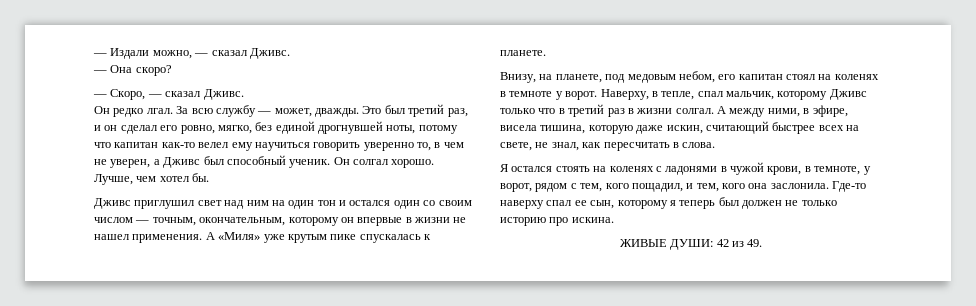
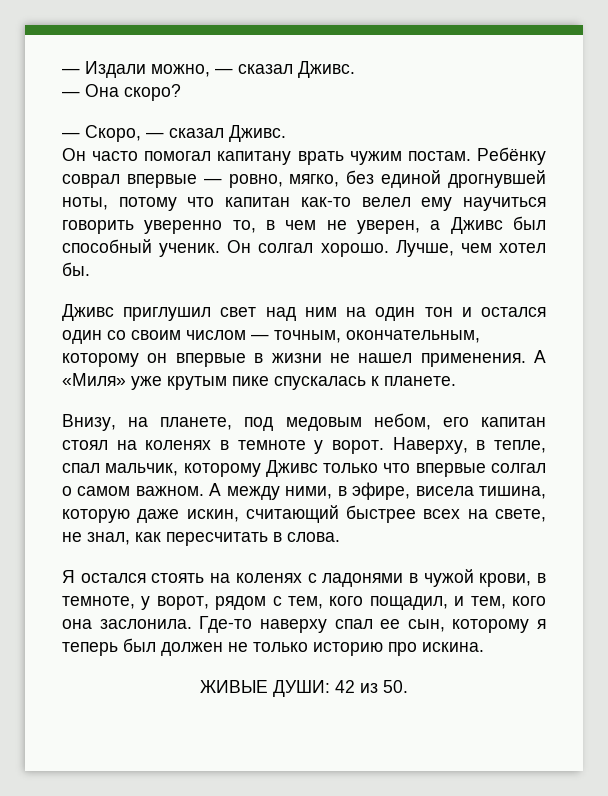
[113,104,468,117] [94,125,178,134] редко лгал. За всю службу — может, дважды. Это был третий раз, и он сделал его -> [92,147,546,165] [62,174,222,188] часто помогал капитану врать чужим постам. Ребёнку соврал впервые —
[558,104,714,117] в третий раз в жизни солгал. -> [415,463,546,477] [62,486,204,496] впервые солгал о самом важном.
[747,239,763,247] 49. -> [383,680,408,693] 50.

